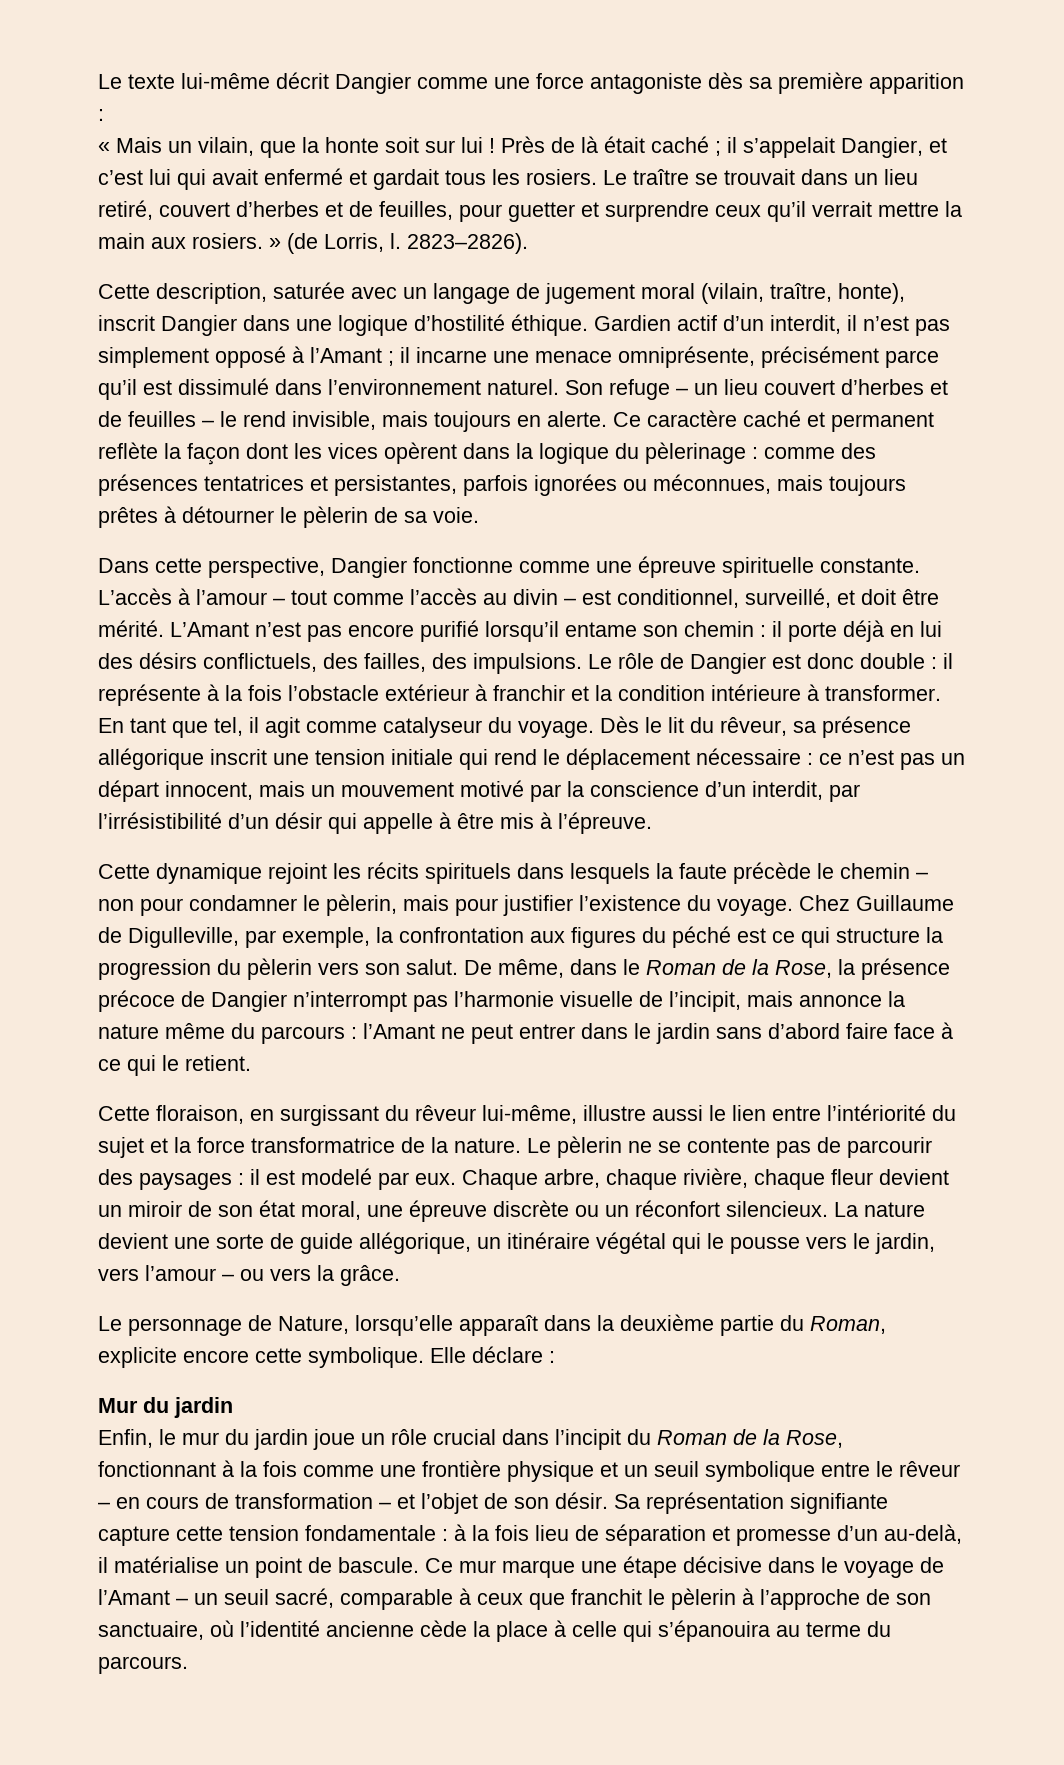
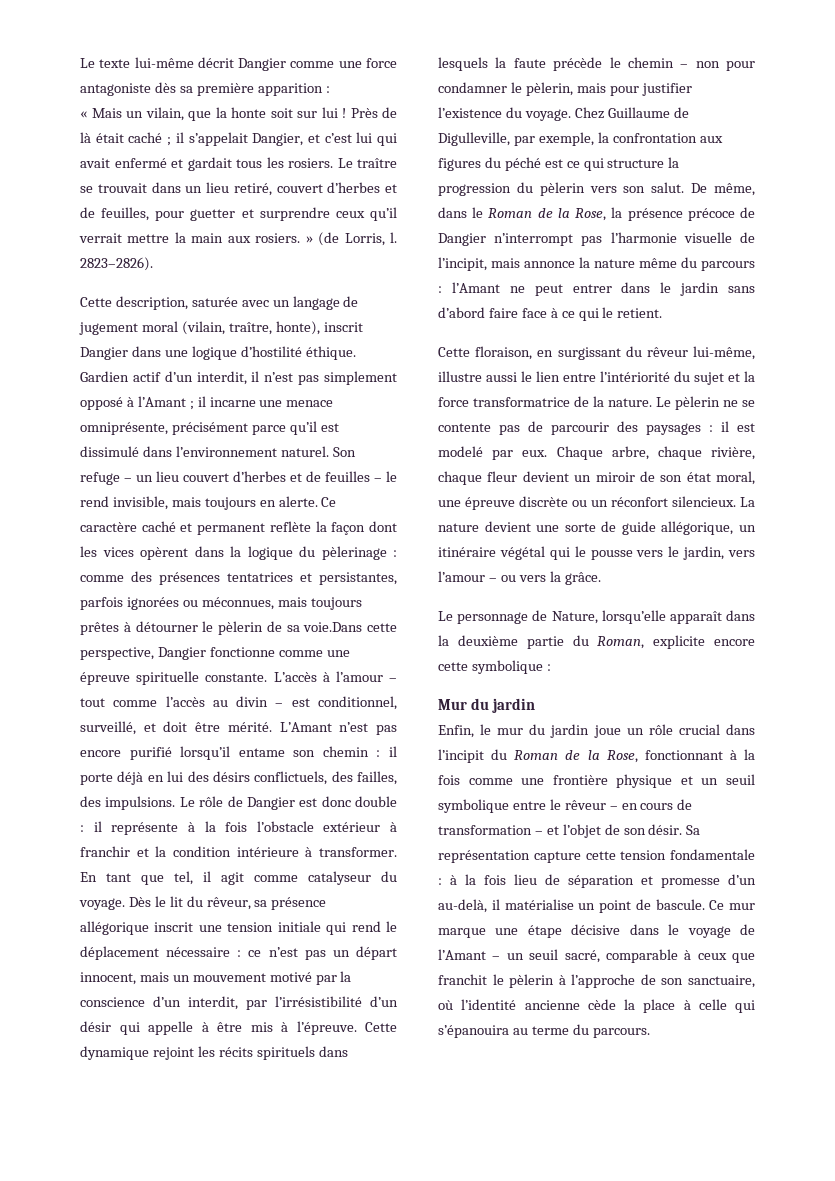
[433,507,479,523] [98,558,149,573] voie. // Dans -> [303,622,363,632] voie.Dans
(652, 823) // -> (357, 1028) none
[308,1346,543,1368] symbolique. Elle déclare -> [471,660,543,674] symbolique
[790,1493,888,1514] signifiante -> (530, 856) none

